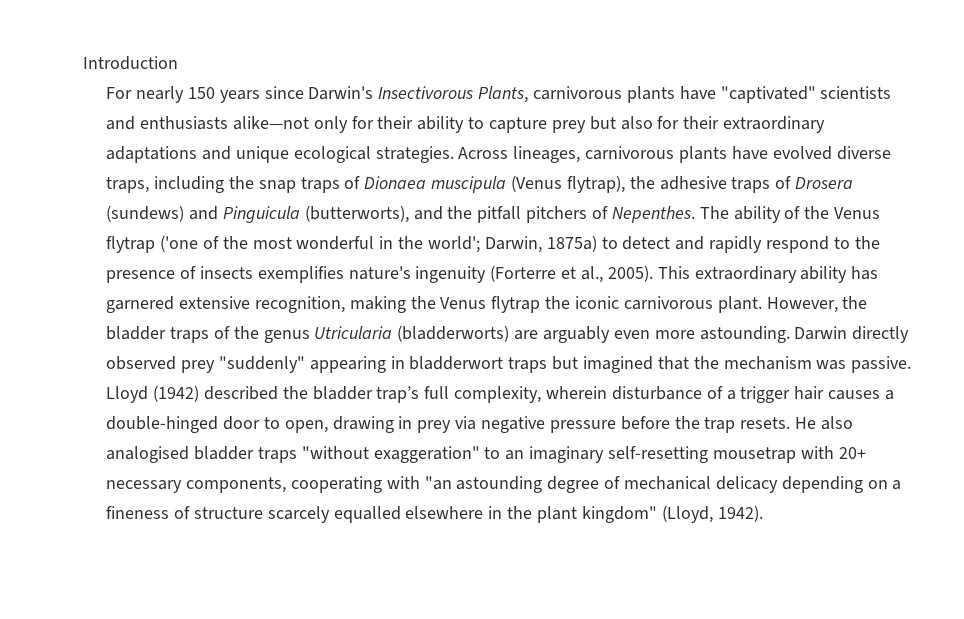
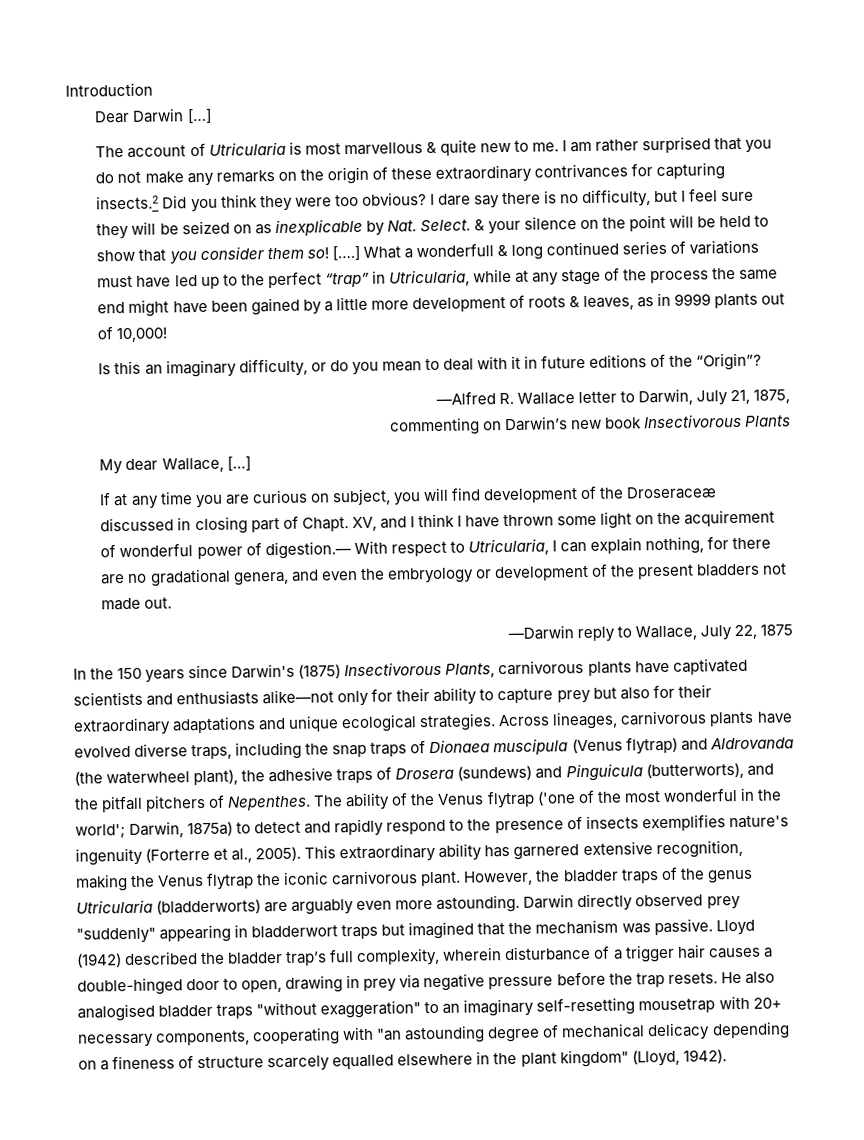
[106,86,184,103] For nearly -> [94,108,212,124] [95,136,773,158] [95,162,726,187] [96,188,755,213] [96,214,770,240] [96,239,760,265] [97,267,779,290] [97,292,786,317] [97,326,168,343] [98,352,763,378] [435,388,790,406] [389,413,791,436] [99,456,251,475] [99,485,718,509] [100,509,776,535] [100,536,772,560] [101,563,788,587] [101,597,173,611] [507,624,793,643] [73,668,115,680] Dear Darwin […] // The account of Utricularia is most marvellous & quite new to me. I am rather surprised that you do not make any remarks on the origin of these extraordinary contrivances for capturing insects.2 Did you think they were too obvious? I dare say there is no difficulty, but I feel sure they will be seized on as inexplicable by Nat. Select. & your silence on the point will be held to show that you consider them so! [….] What a wonderfull & long continued series of variations must have led up to the perfect “trap” in Utricularia, while at any stage of the process the same end might have been gained by a little more development of roots & leaves, as in 9999 plants out of 10,000! // Is this an imaginary difficulty, or do you mean to deal with it in future editions of the “Origin”? // —Alfred R. Wallace letter to Darwin, July 21, 1875, // commenting on Darwin’s new book Insectivorous Plants // My dear Wallace, […] // If at any time you are curious on subject, you will find development of the Droseraceæ discussed in closing part of Chapt. XV, and I think I have thrown some light on the acquirement of wonderful power of digestion.— With respect to Utricularia, I can explain nothing, for there are no gradational genera, and even the embryology or development of the present bladders not made out. // —Darwin reply to Wallace, July 22, 1875 // In the
(374, 93) none -> [298,664,342,679] (1875)
[720,86,816,103] "captivated" -> [672,657,748,675] captivated
[566,175,625,193] flytrap), -> [625,736,794,755] [74,769,239,786] flytrap) and Aldrovanda (the waterwheel plant),

